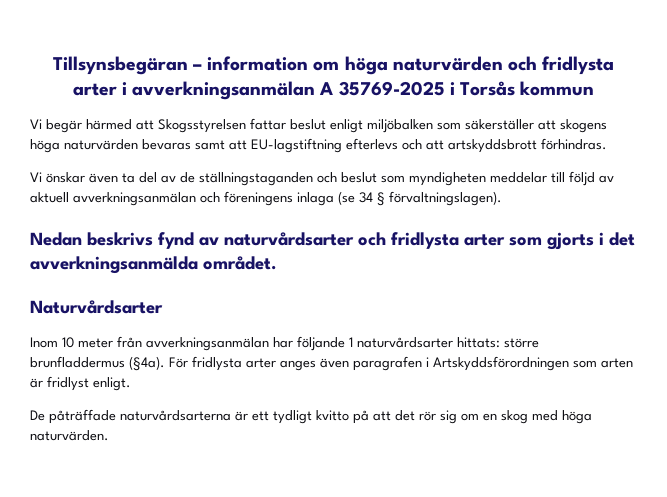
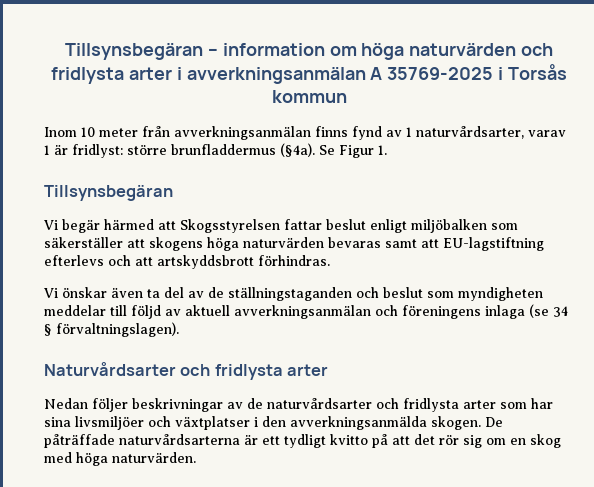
(595, 88) none -> [44,126,566,140] [44,143,387,158] [44,185,173,201] // Inom 10 meter från avverkningsanmälan finns fynd av 1 naturvårdsarter, varav 1 är fridlyst: större brunfladdermus (§4a). Se Figur 1. // Tillsynsbegäran
[30,232,219,249] Nedan beskrivs fynd av -> [44,362,329,380] [44,398,263,412] Naturvårdsarter och fridlysta arter // Nedan följer beskrivningar av de
[547,232,635,250] [30,256,277,274] [30,300,163,314] [30,336,539,351] [30,356,633,371] [30,376,131,391] gjorts i det avverkningsanmälda området. // Naturvårdsarter // Inom 10 meter från avverkningsanmälan har följande 1 naturvårdsarter hittats: större brunfladdermus (§4a). För fridlysta arter anges även paragrafen i Artskyddsförordningen som arten är fridlyst enligt. // -> [531,398,553,409] [44,416,481,430] har sina livsmiljöer och växtplatser i den avverkningsanmälda skogen.

